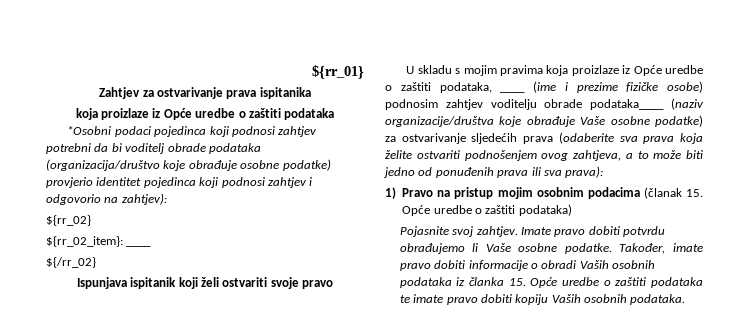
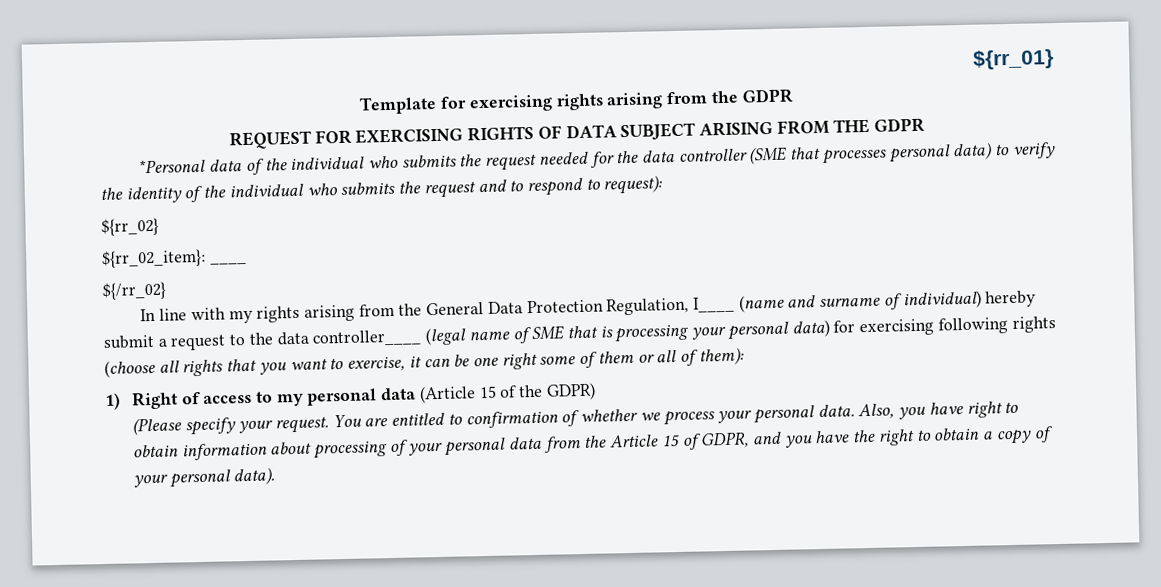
[99,87,311,99] [75,108,335,120] [67,126,318,137] [46,143,261,154] [46,159,331,171] [46,177,313,188] [46,193,167,205] [46,215,91,226] [46,236,152,247] [46,257,96,268] [76,277,334,289] [406,65,703,76] [385,81,703,93] [385,98,704,110] [385,115,703,127] [385,132,703,144] [385,150,703,161] [384,166,604,178] [385,187,703,199] [402,204,572,216] [399,226,666,237] [399,243,703,254] [399,260,656,271] [399,277,703,288] [399,294,686,305] Zahtjev za ostvarivanje prava ispitanika // koja proizlaze iz Opće uredbe o zaštiti podataka // *Osobni podaci pojedinca koji podnosi zahtjev potrebni da bi voditelj obrade podataka (organizacija/društvo koje obrađuje osobne podatke) provjerio identitet pojedinca koji podnosi zahtjev i odgovorio na zahtjev): // ${rr_02} // ${rr_02_item}: ____ // ${/rr_02} // Ispunjava ispitanik koji želi ostvariti svoje pravo // U skladu s mojim pravima koja proizlaze iz Opće uredbe o zaštiti podataka, ____ (ime i prezime fizičke osobe) podnosim zahtjev voditelju obrade podataka____ (naziv organizacije/društva koje obrađuje Vaše osobne podatke) za ostvarivanje sljedećih prava (odaberite sva prava koja želite ostvariti podnošenjem ovog zahtjeva, a to može biti jedno od ponuđenih prava ili sva prava): // 1) Pravo na pristup mojim osobnim podacima (članak 15. Opće uredbe o zaštiti podataka) // Pojasnite svoj zahtjev. Imate pravo dobiti potvrdu obrađujemo li Vaše osobne podatke. Također, imate pravo dobiti informacije o obradi Vaših osobnih podataka iz članka 15. Opće uredbe o zaštiti podataka te imate pravo dobiti kopiju Vaših osobnih podataka. -> [359,88,794,115] [228,117,926,150] [137,142,1056,175] [100,175,664,204] [101,217,159,237] [102,248,247,269] [102,281,167,301] [140,290,1037,324] [103,316,1056,351] [104,347,745,378] [104,382,596,410] [131,401,1020,436] [132,426,1054,461] [132,467,276,488] Template for exercising rights arising from the GDPR // REQUEST FOR EXERCISING RIGHTS OF DATA SUBJECT ARISING FROM THE GDPR // *Personal data of the individual who submits the request needed for the data controller (SME that processes personal data) to verify the identity of the individual who submits the request and to respond to request): // ${rr_02} // ${rr_02_item}: ____ // ${/rr_02} // In line with my rights arising from the General Data Protection Regulation, I____ (name and surname of individual) hereby submit a request to the data controller____ (legal name of SME that is processing your personal data) for exercising following rights (choose all rights that you want to exercise, it can be one right some of them or all of them): // 1) Right of access to my personal data (Article 15 of the GDPR) // (Please specify your request. You are entitled to confirmation of whether we process your personal data. Also, you have right to obtain information about processing of your personal data from the Article 15 of GDPR, and you have the right to obtain a copy of your personal data).

